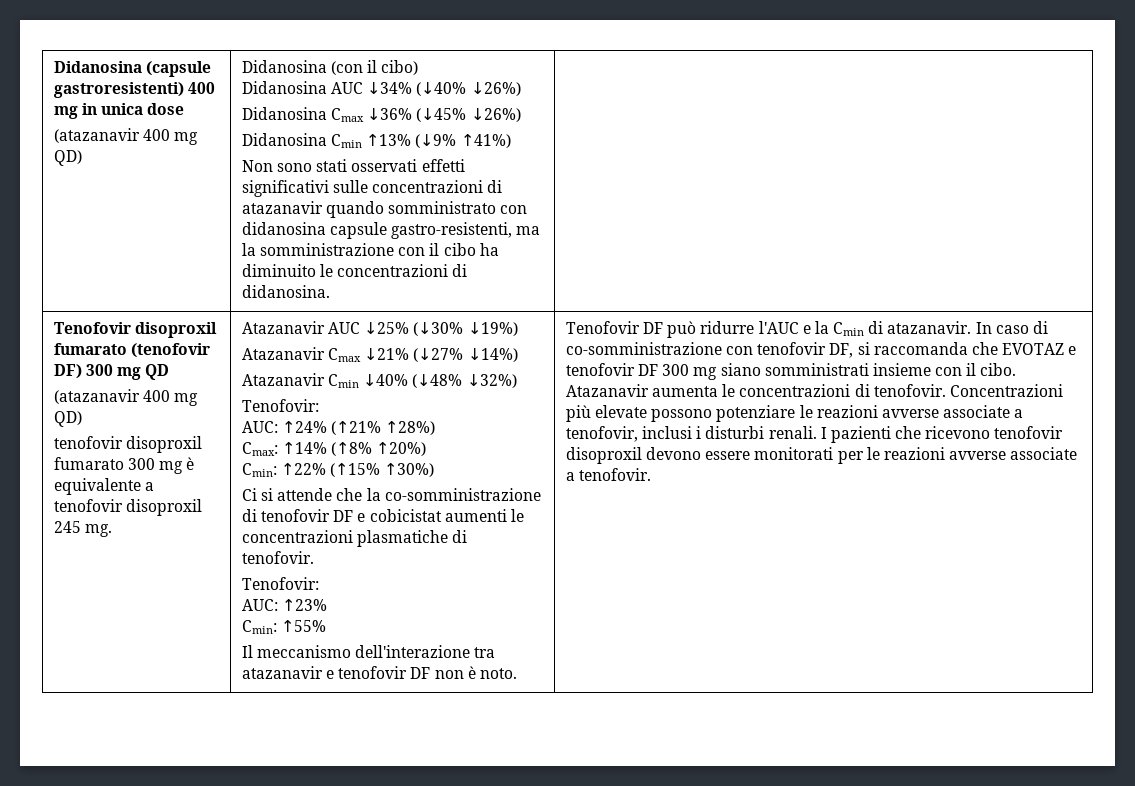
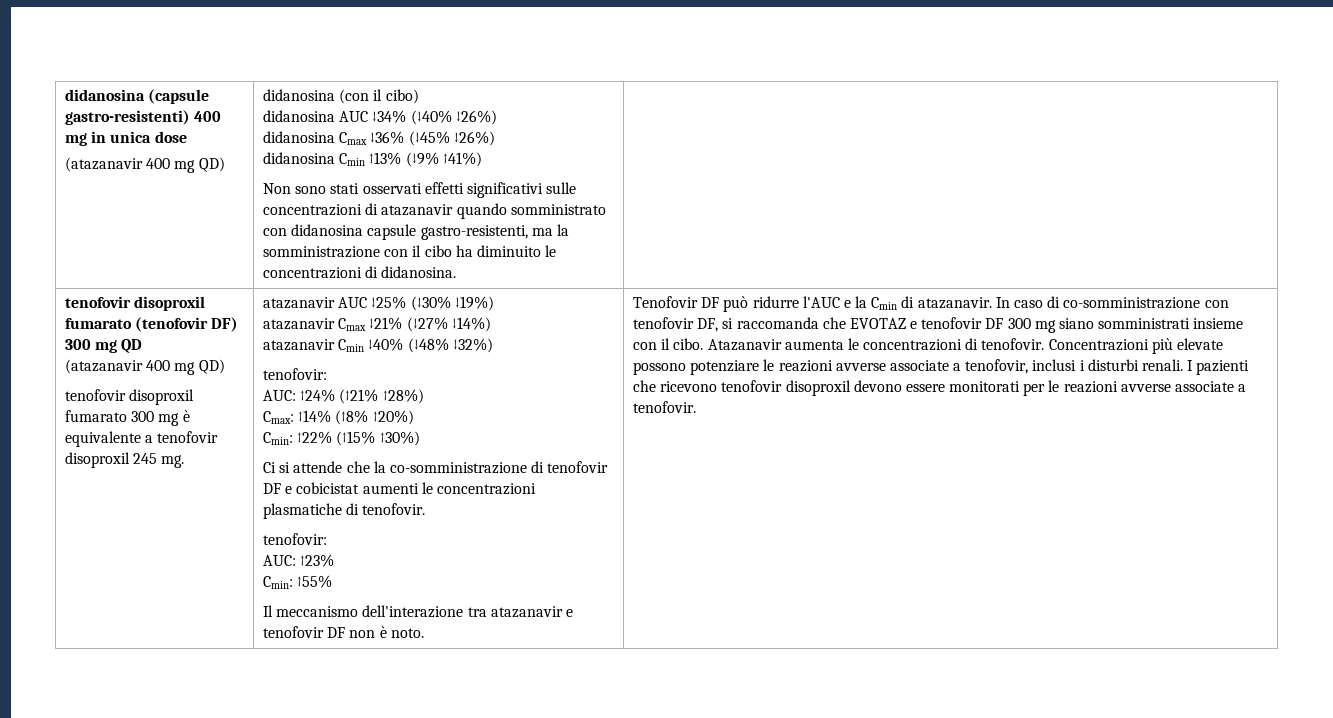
[53,61,212,77] [53,82,184,98] Didanosina (capsule gastroresistenti) -> [64,89,210,104] [64,110,190,125] didanosina (capsule gastro-resistenti)
[241,60,327,73] Didanosina -> [262,89,335,101] didanosina
[241,81,327,94] Didanosina -> [262,110,335,122] didanosina
[241,107,327,120] Didanosina -> [262,131,335,143] didanosina
[241,133,327,146] Didanosina -> [262,152,335,164] didanosina
[53,322,131,334] Tenofovir -> [64,296,131,308] tenofovir
[241,321,325,334] Atazanavir -> [262,297,335,309] atazanavir
[241,347,325,360] Atazanavir -> [262,318,335,330] atazanavir
[241,373,325,386] Atazanavir -> [262,339,335,351] atazanavir
[241,399,319,412] Tenofovir: -> [262,368,327,380] tenofovir:
[241,577,319,590] Tenofovir: -> [262,533,327,545] tenofovir:

